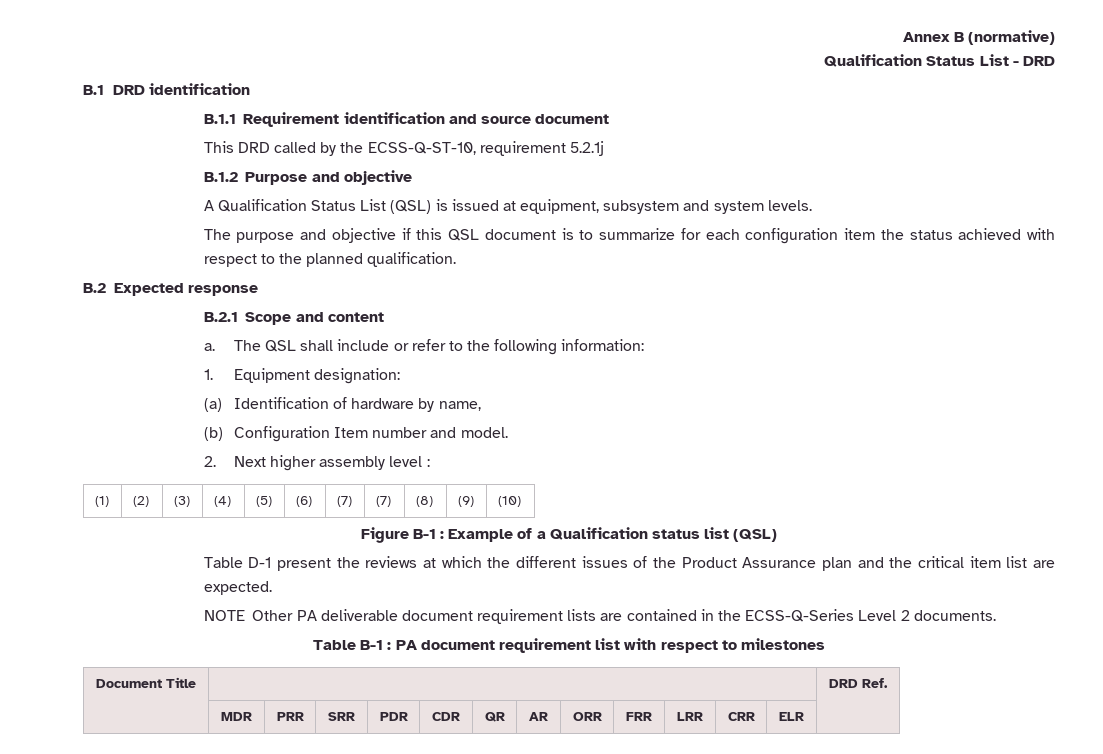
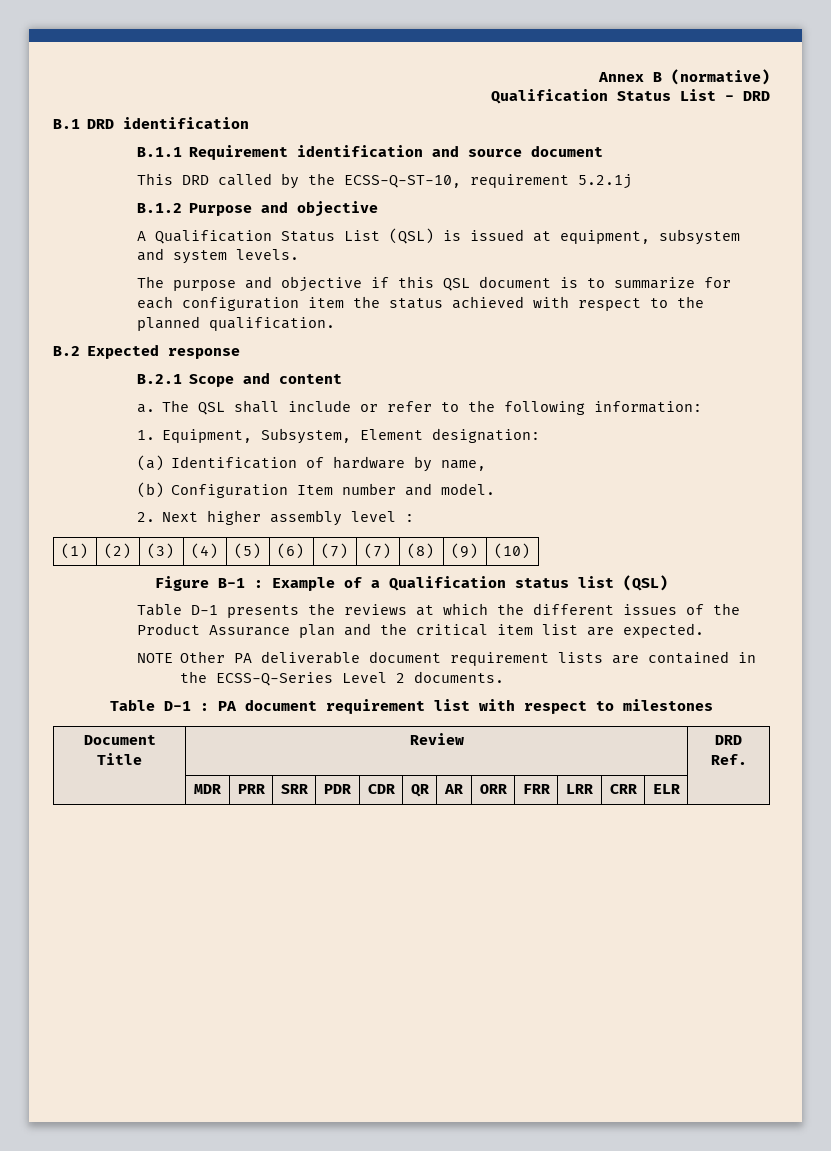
[233,368,310,383] Equipment -> [161,428,423,444] Equipment, Subsystem, Element
[276,558,331,571] present -> [226,605,299,618] presents
[360,640,384,650] B-1 -> [164,701,191,711] D-1
(196, 682) none -> [409,733,464,745] Review

